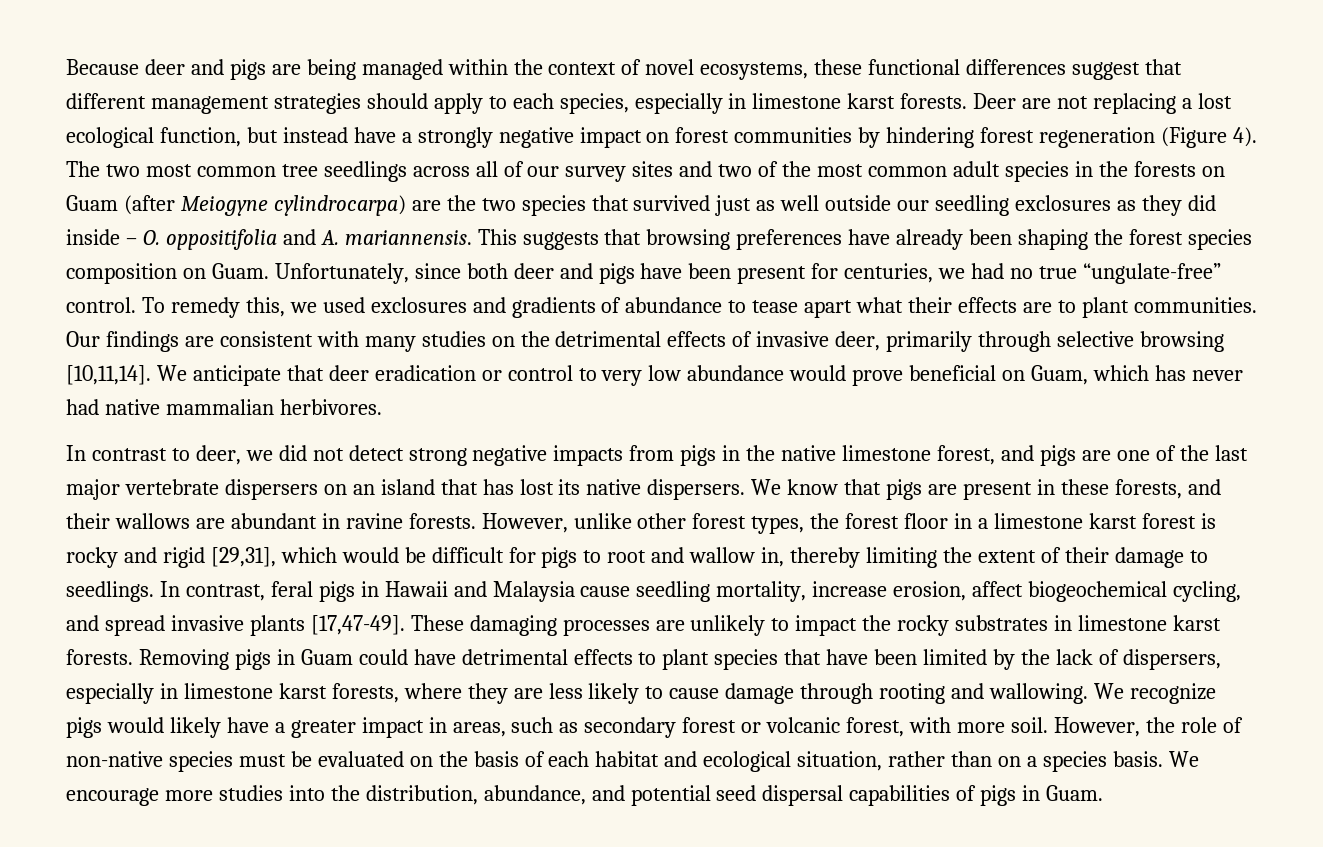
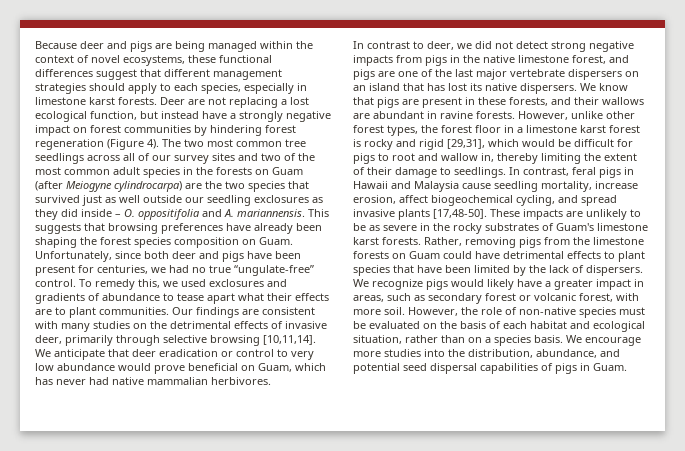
[310,615,858,636] [17,47-49]. These damaging processes are unlikely to impact -> [433,209,641,220] [353,223,430,231] [17,48-50]. These impacts are unlikely to be as severe in
[1054,615,1221,631] [66,649,295,670] in limestone karst forests. Removing pigs in -> [542,223,648,231] [353,237,644,248] [353,251,406,259] of Guam's limestone karst forests. Rather, removing pigs from the limestone forests on
[1122,649,1221,670] [66,683,1089,704] dispersers, especially in limestone karst forests, where they are less likely to cause damage through rooting and wallowing. -> [586,265,643,276] dispersers.

